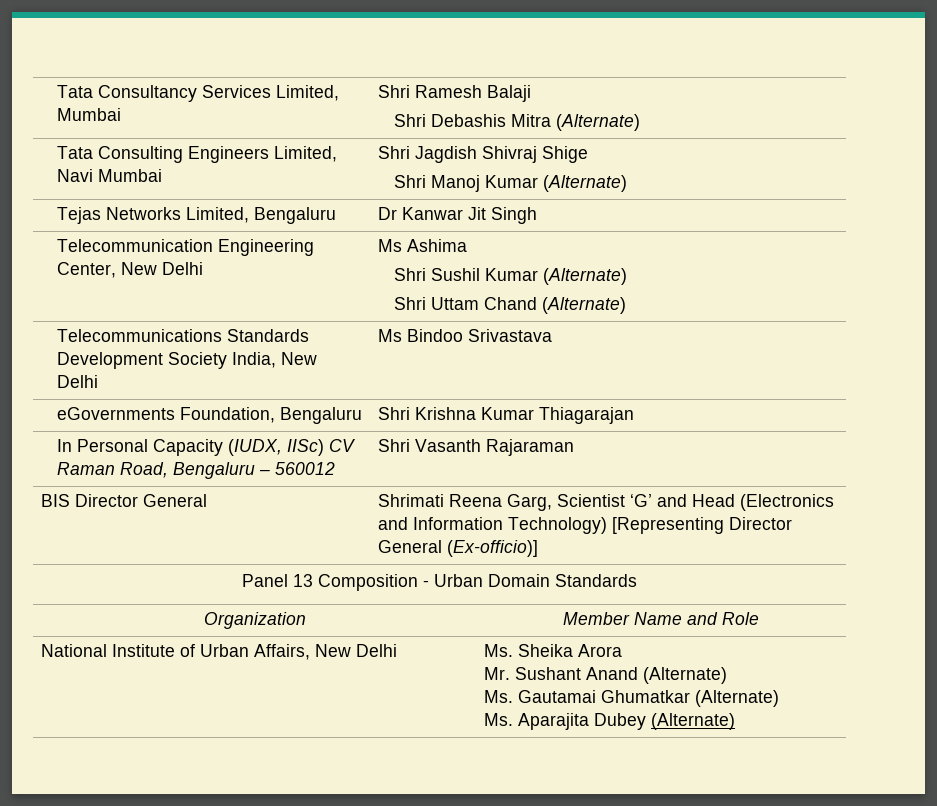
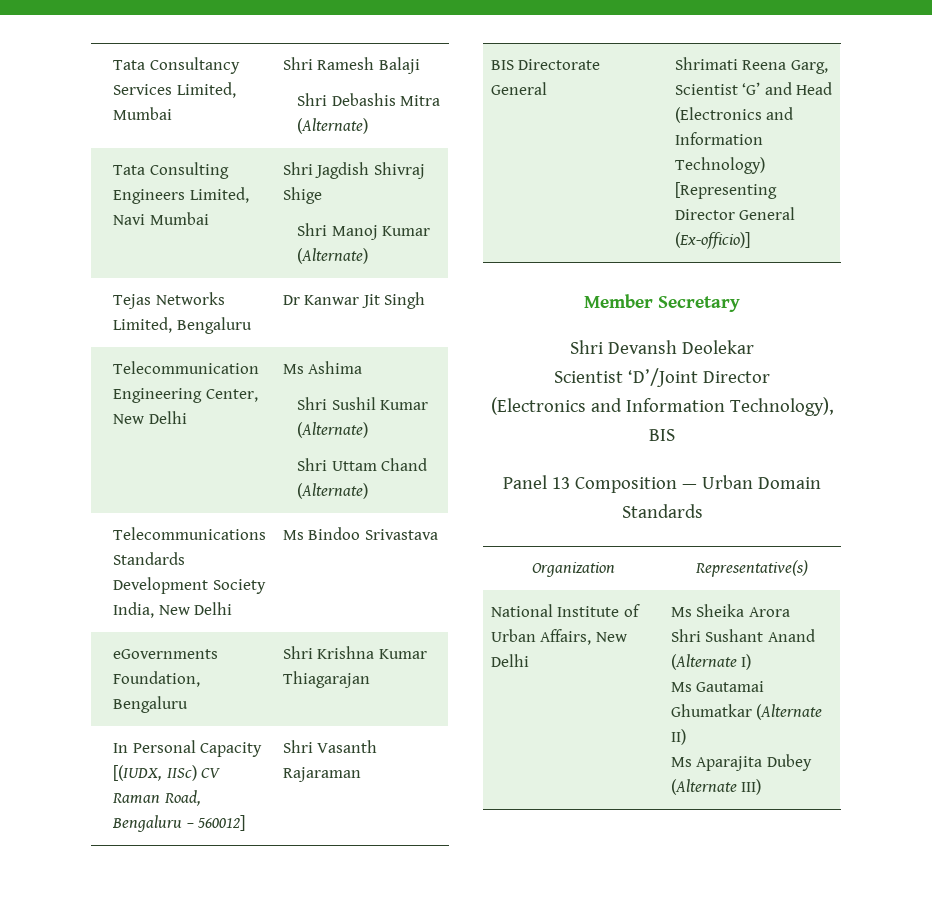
[227,439,282,456] (IUDX, -> [113,765,163,781] [(IUDX,
[274,462,335,475] 560012 -> [197,815,246,831] 560012]
[75,494,139,507] Director -> [518,59,601,70] Directorate
(539, 548) none -> [584,294,740,312] [570,340,754,354] [554,368,770,387] [490,397,834,416] [649,429,675,441] // Member Secretary // Shri Devansh Deolekar // Scientist ‘D’/Joint Director // (Electronics and Information Technology), BIS
[423,580,429,587] - -> [681,484,697,489] —
[563,612,759,625] Member Name and Role -> [695,560,808,577] Representative(s)
[484,644,514,657] Ms. -> [670,607,692,617] Ms
[484,667,511,680] Mr. -> [670,629,701,642] Shri
[643,667,728,684] [484,690,780,707] [484,713,736,730] (Alternate) // Ms. Gautamai Ghumatkar (Alternate) // Ms. Aparajita Dubey (Alternate) -> [670,654,752,670] [670,681,765,692] [670,704,823,720] [670,729,686,745] [670,754,812,771] [670,779,762,795] (Alternate I) // Ms Gautamai Ghumatkar (Alternate II) // Ms Aparajita Dubey (Alternate III)

